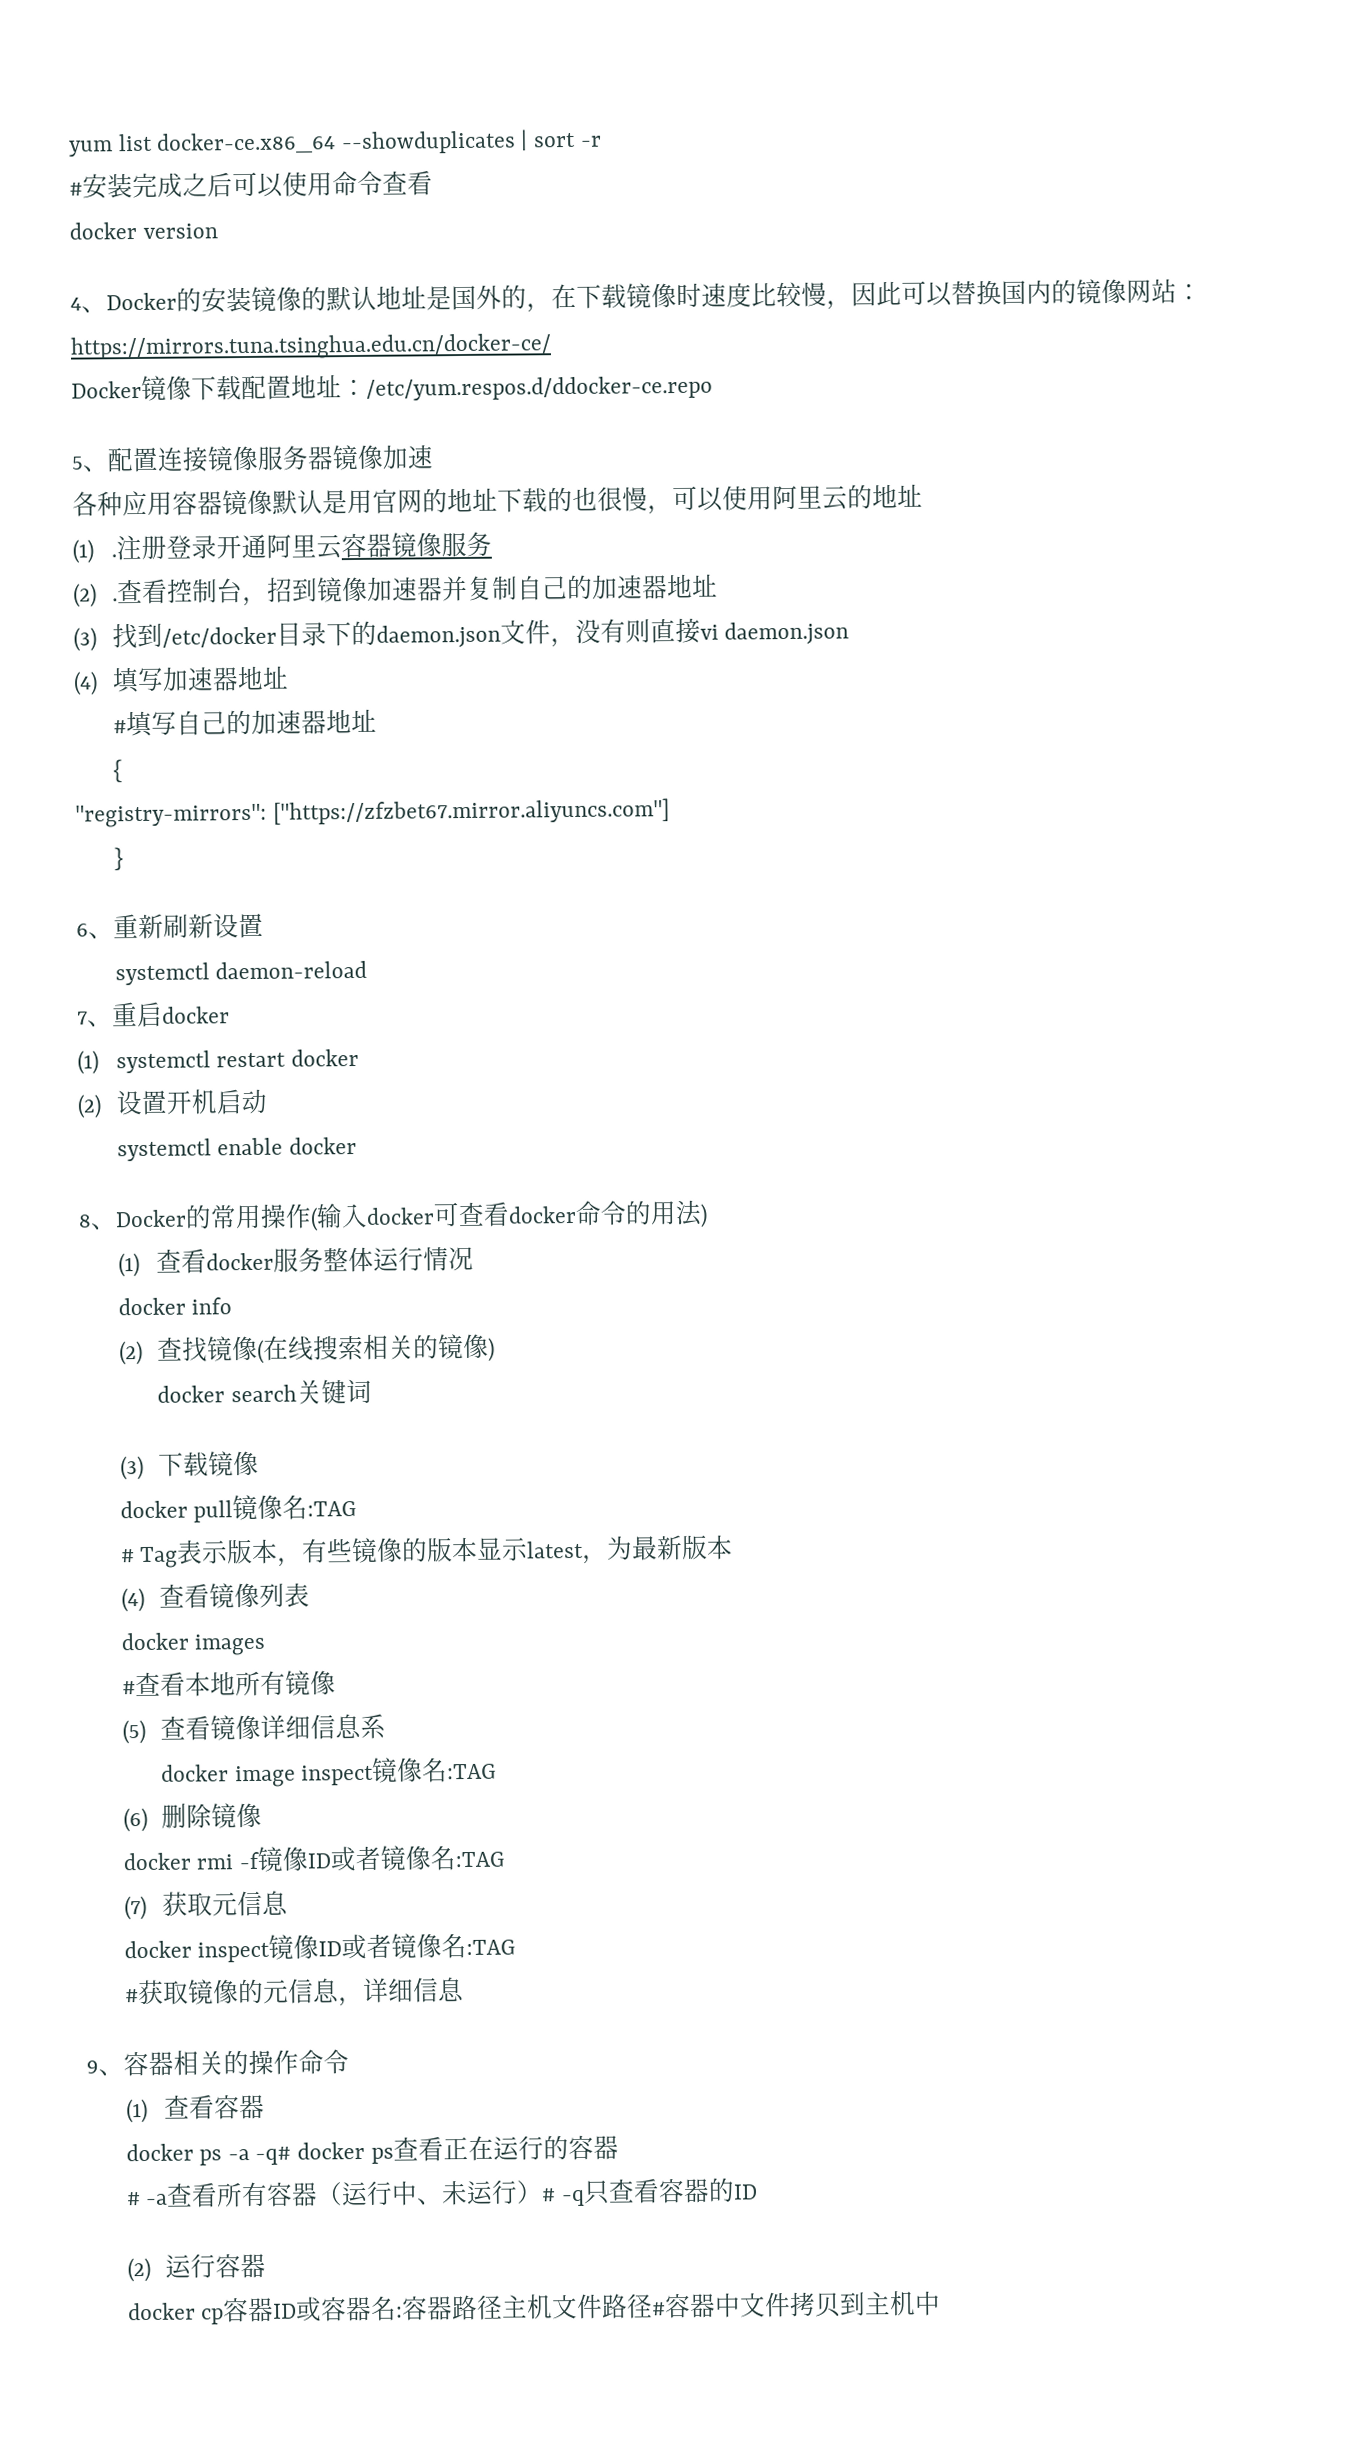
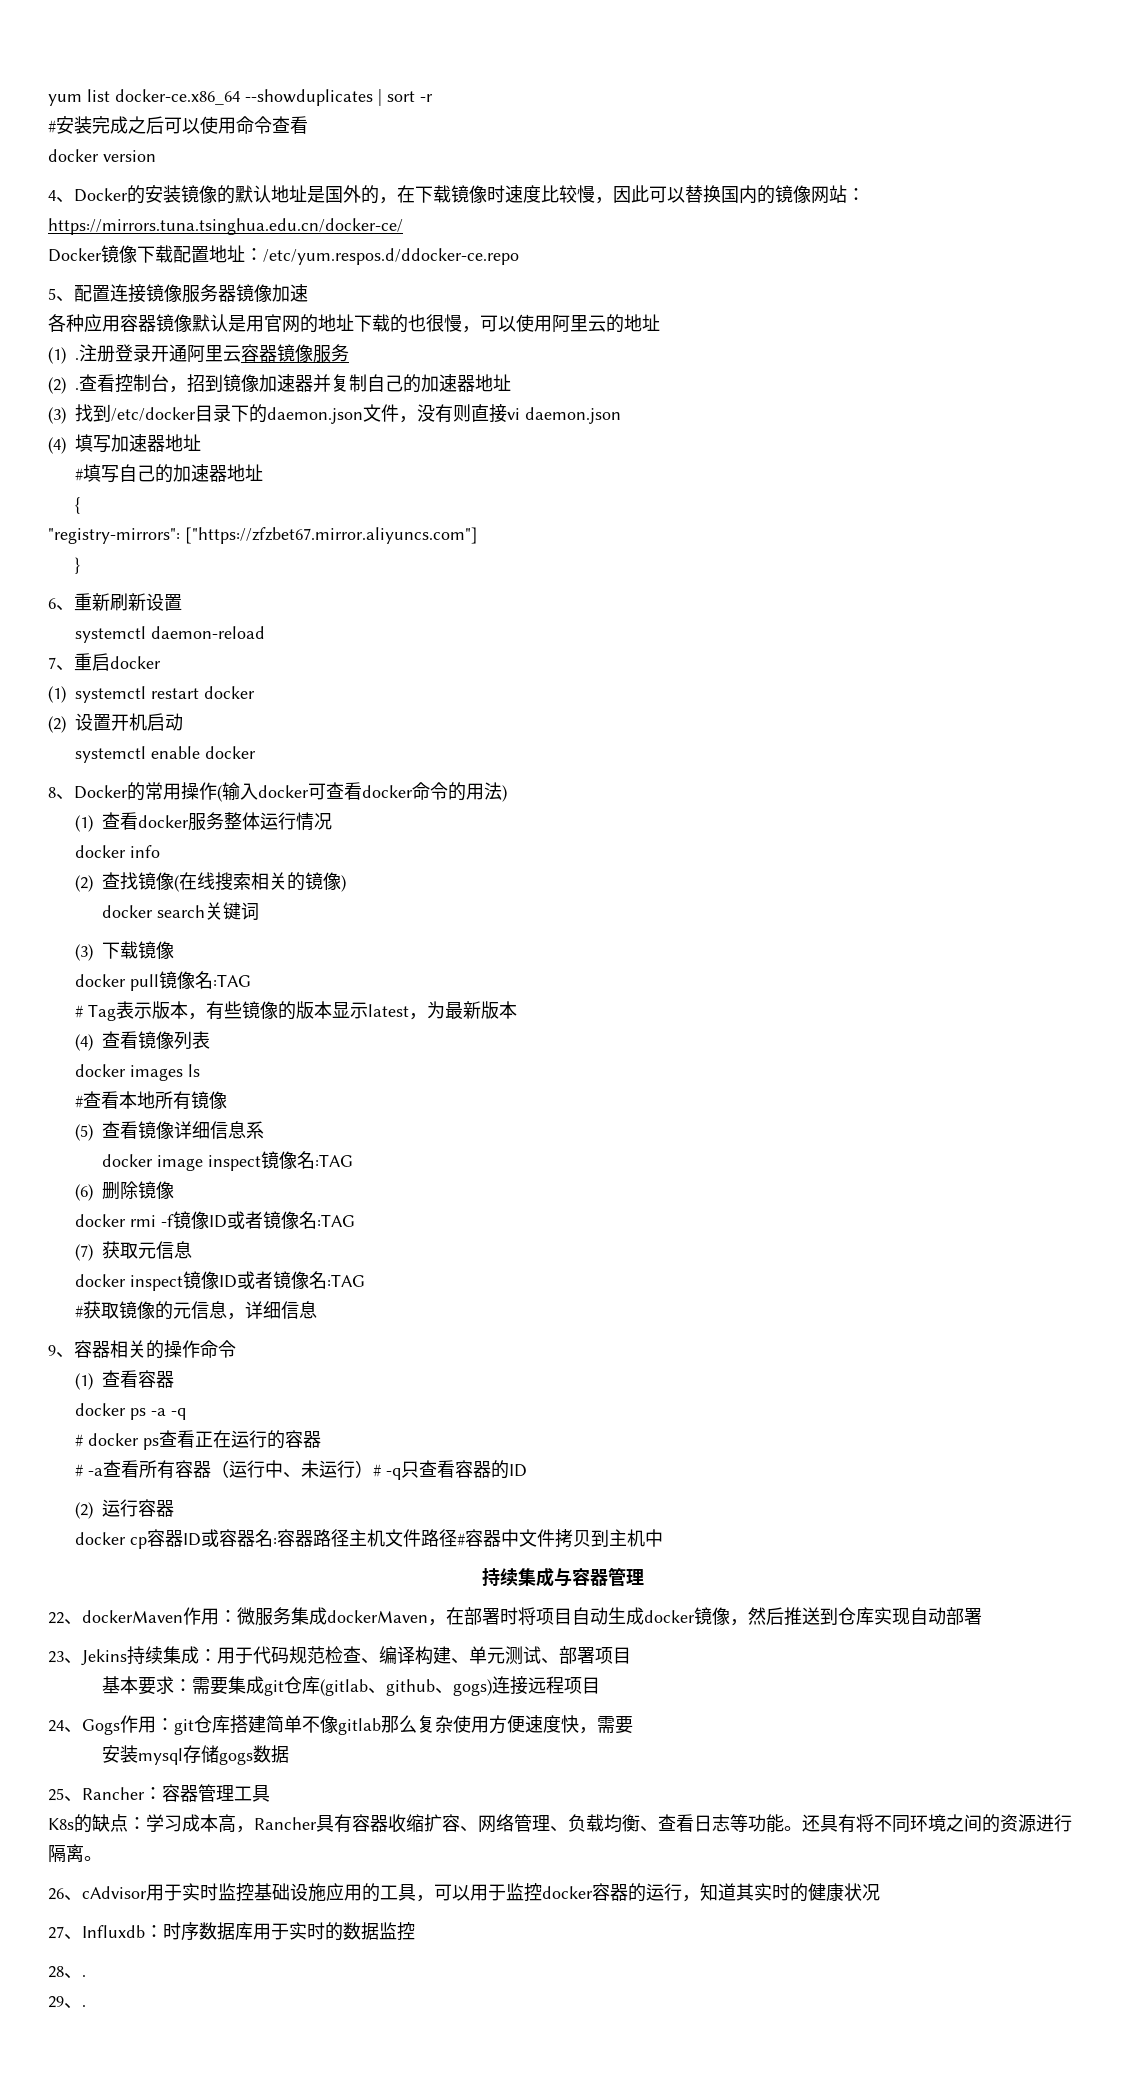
(267, 1644) none -> [187,1064,200,1077] ls
[255,2146,292,2165] -q# -> [170,1408,186,1420] [74,1434,83,1447] -q // #
(942, 2303) none -> [482,1567,644,1587] [48,1607,982,1626] [48,1646,631,1666] [101,1676,600,1696] [48,1715,633,1735] [101,1745,289,1765] [48,1784,270,1802] [48,1814,1072,1833] [48,1844,102,1863] [48,1883,880,1902] [48,1922,415,1941] [48,1966,86,1979] [48,1996,86,2009] // 持续集成与容器管理 // 22、dockerMaven作用：微服务集成dockerMaven，在部署时将项目自动生成docker镜像，然后推送到仓库实现自动部署 // 23、Jekins持续集成：用于代码规范检查、编译构建、单元测试、部署项目 // 基本要求：需要集成git仓库(gitlab、github、gogs)连接远程项目 // 24、Gogs作用：git仓库搭建简单不像gitlab那么复杂使用方便速度快，需要 // 安装mysql存储gogs数据 // 25、Rancher：容器管理工具 // K8s的缺点：学习成本高，Rancher具有容器收缩扩容、网络管理、负载均衡、查看日志等功能。还具有将不同环境之间的资源进行隔离。 // 26、cAdvisor用于实时监控基础设施应用的工具，可以用于监控docker容器的运行，知道其实时的健康状况 // 27、Influxdb：时序数据库用于实时的数据监控 // 28、. // 29、.

